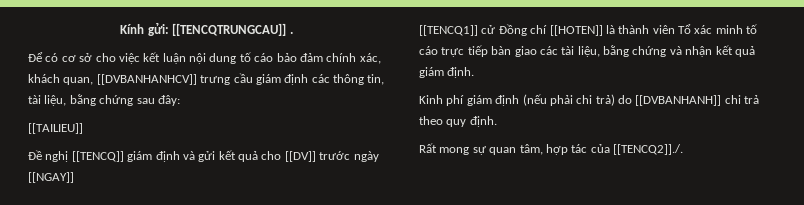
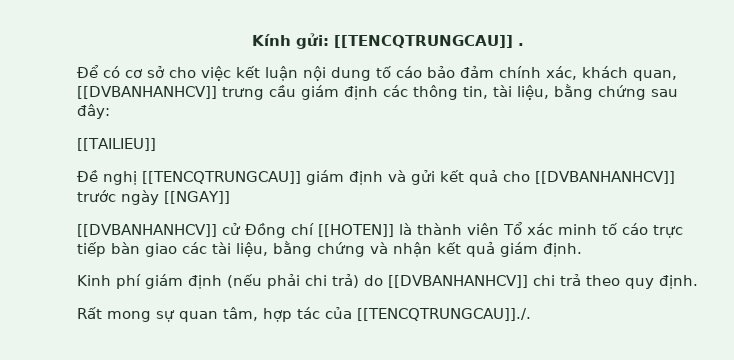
[71,151,124,162] [[TENCQ]] -> [142,171,301,184] [[TENCQTRUNGCAU]]
[284,151,316,162] [[DV]] -> [535,171,675,184] [[DVBANHANHCV]]
[419,25,478,36] [[TENCQ1]] -> [77,224,217,237] [[DVBANHANHCV]]
[635,95,722,106] [[DVBANHANH]] -> [388,275,528,288] [[DVBANHANHCV]]
[613,144,683,155] [[TENCQ2]]./. -> [357,308,531,321] [[TENCQTRUNGCAU]]./.

